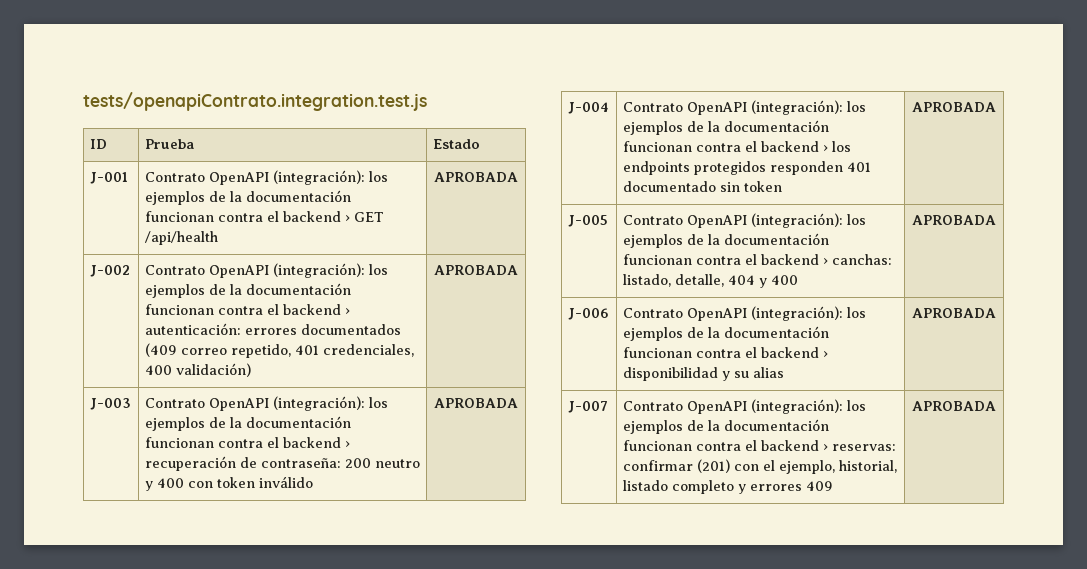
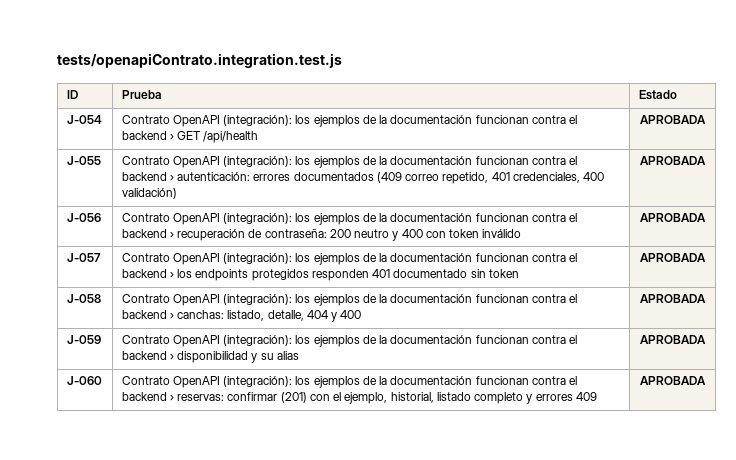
[89,172,128,184] J-001 -> [66,115,102,124] J-054
[89,265,130,277] J-002 -> [66,156,101,165] J-055
[89,398,131,410] J-003 -> [66,213,101,222] J-056
[567,102,608,114] J-004 -> [66,253,101,262] J-057
[567,215,608,227] J-005 -> [66,294,101,303] J-058
[567,308,609,320] J-006 -> [66,335,101,344] J-059
[567,401,608,413] J-007 -> [66,376,102,385] J-060

